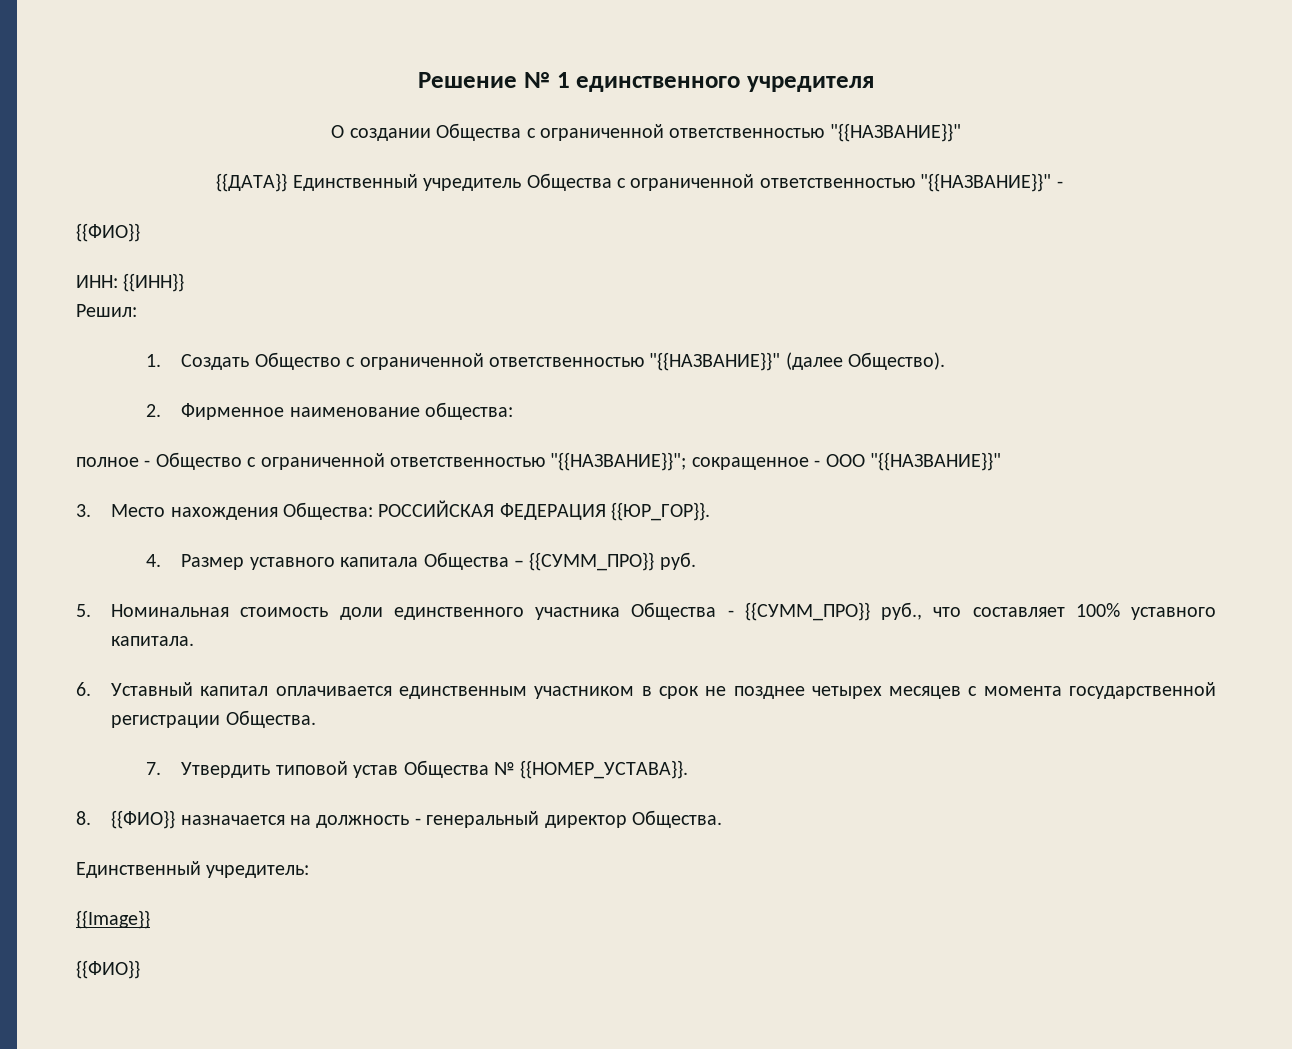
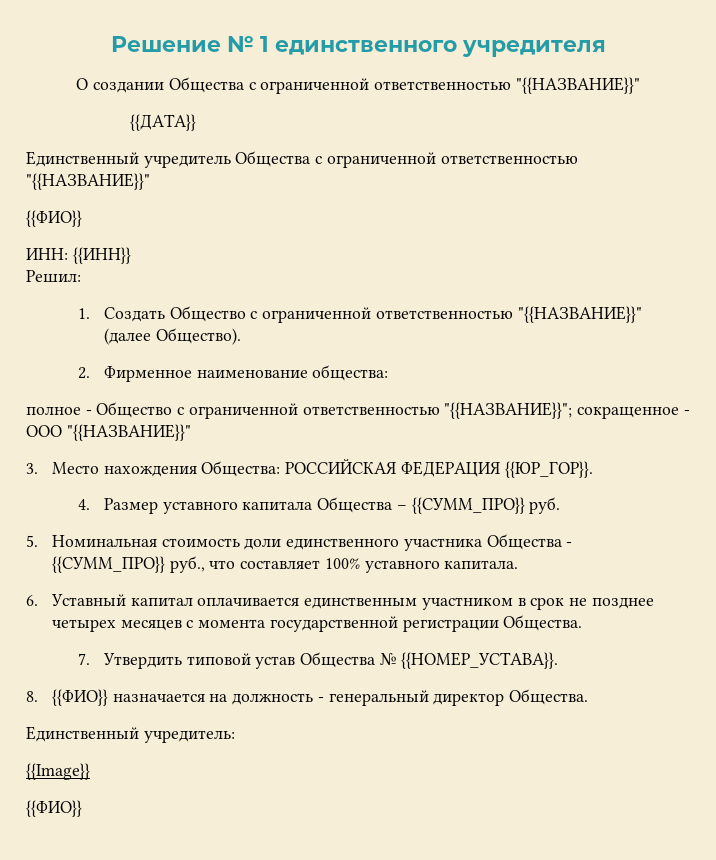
(288, 182) none -> (197, 122) //
[1056,181,1063,188] - -> (150, 181) none

